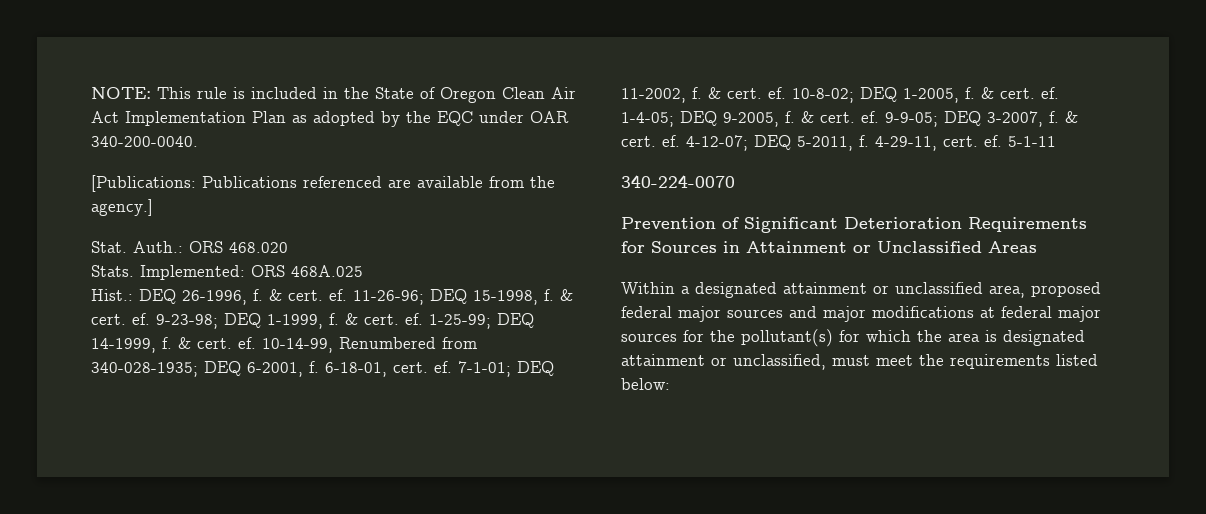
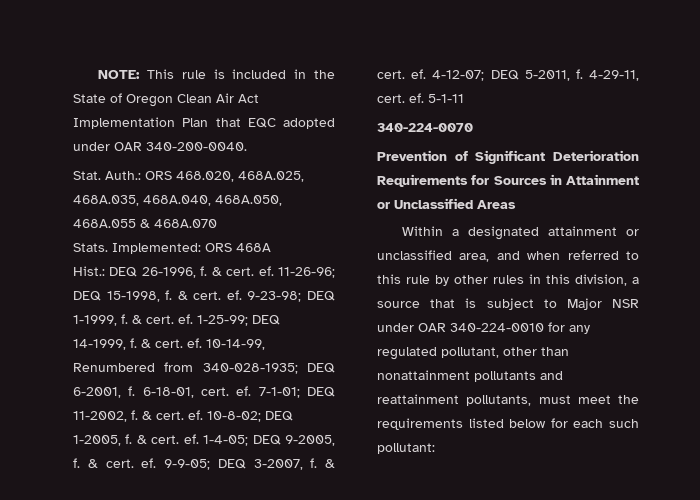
[292,111,569,127] [91,136,198,147] [91,175,555,192] [91,199,153,216] [91,241,288,253] as adopted by the EQC under OAR 340-200-0040. // [Publications: Publications referenced are available from the agency.] // Stat. Auth.: ORS 468.020 -> [215,118,335,129] [73,142,247,151] [73,171,304,182] [73,195,282,206] [73,219,217,228] that EQC adopted under OAR 340-200-0040. // Stat. Auth.: ORS 468.020, 468A.025, 468A.035, 468A.040, 468A.050, 468A.055 & 468A.070
[291,265,363,277] 468A.025 -> [236,243,271,252] 468A
[1031,282,1101,297] [621,306,1101,322] [621,329,1085,347] [621,354,826,370] proposed federal major sources and major modifications at federal major sources for the pollutant(s) for which the area is designated attainment or unclassified, -> [496,250,639,260] [377,274,639,286] [377,298,639,310] [377,322,590,334] [377,347,569,360] [377,370,563,382] [377,394,532,406] and when referred to this rule by other rules in this division, a source that is subject to Major NSR under OAR 340-224-0010 for any regulated pollutant, other than nonattainment pollutants and reattainment pollutants,
[621,378,670,390] below: -> [509,418,639,428] [377,443,435,454] below for each such pollutant:

